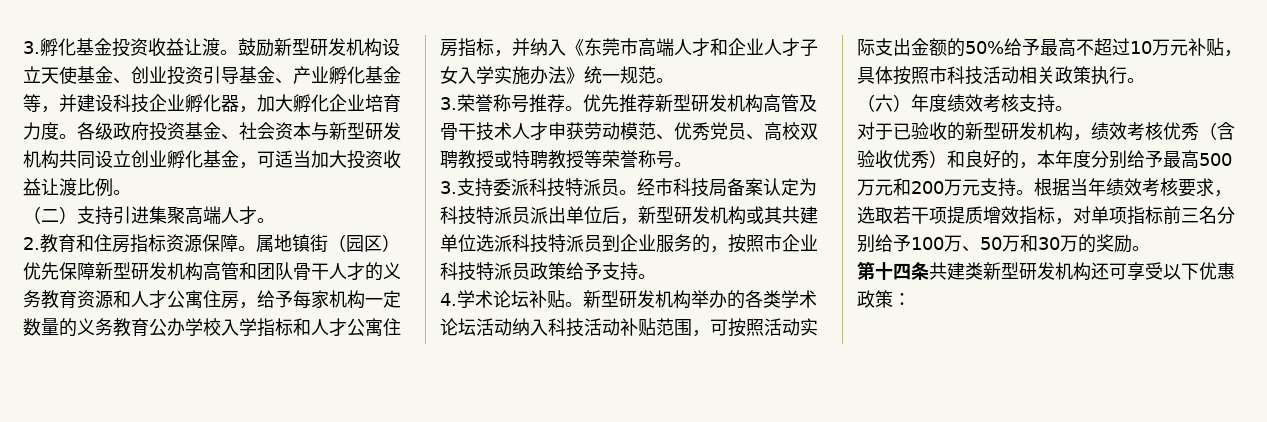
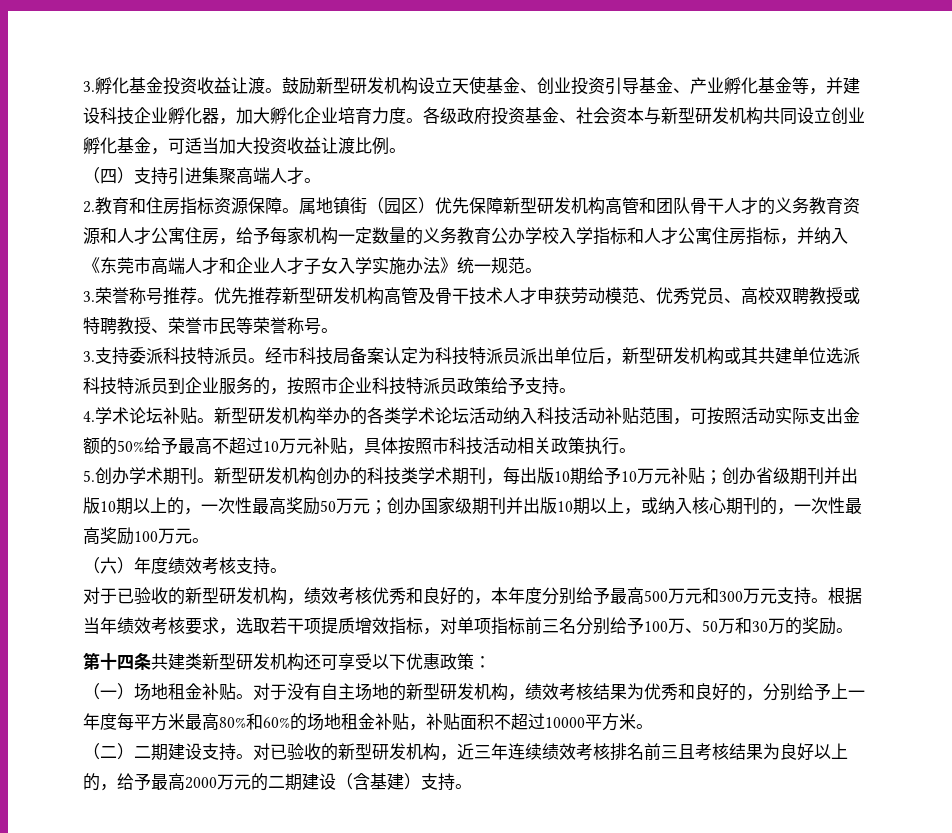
[41,209,59,222] 二 -> [100,169,117,184] 四
(584, 159) none -> [151,317,236,335] 、荣誉市民
(1145, 80) none -> [83,467,858,485] [83,497,862,515] [83,527,209,545] // 5.创办学术期刊。新型研发机构创办的科技类学术期刊，每出版10期给予10万元补贴；创办省级期刊并出版10期以上的，一次性最高奖励50万元；创办国家级期刊并出版10期以上，或纳入核心期刊的，一次性最高奖励100万元。
[1199,122,1235,140] [857,150,947,169] （含验收优秀） -> (406, 596) none
[911,181,944,194] 200 -> [719,591,743,602] 300
(911, 299) none -> [83,683,865,701] [83,713,653,731] [83,743,848,761] [83,773,472,791] // （一）场地租金补贴。对于没有自主场地的新型研发机构，绩效考核结果为优秀和良好的，分别给予上一年度每平方米最高80%和60%的场地租金补贴，补贴面积不超过10000平方米。 // （二）二期建设支持。对已验收的新型研发机构，近三年连续绩效考核排名前三且考核结果为良好以上的，给予最高2000万元的二期建设（含基建）支持。

